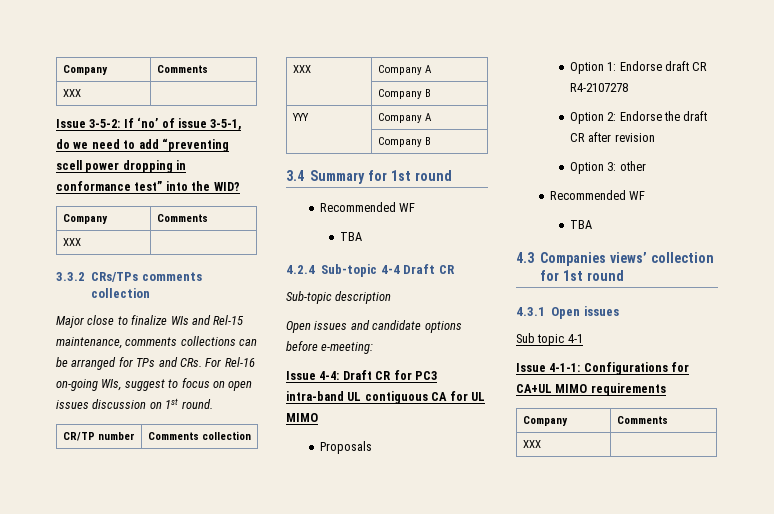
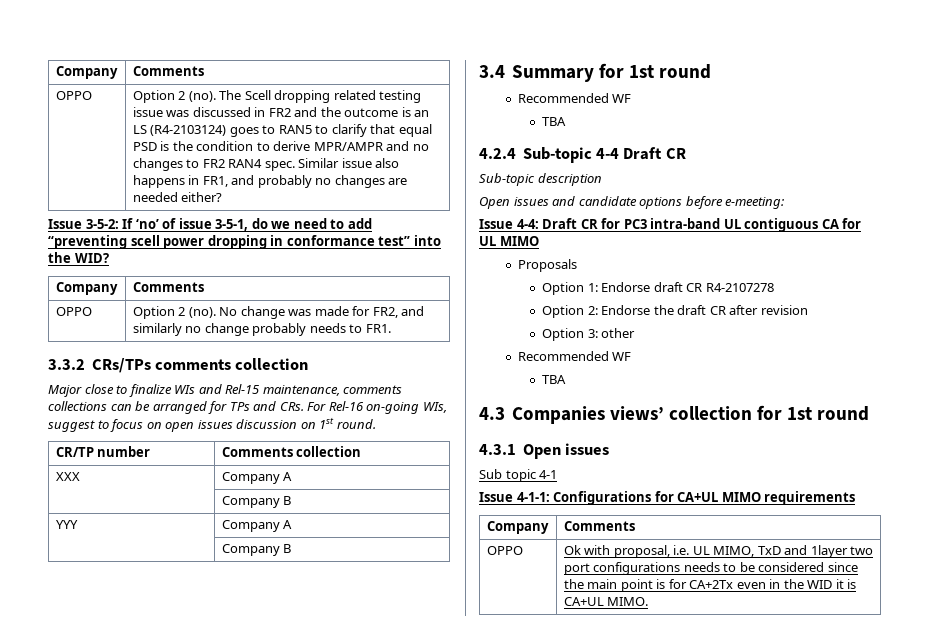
[62,65,108,75] [156,65,208,73] [62,89,81,97] Company | Comments // XXX | -> [55,66,118,79] [132,66,204,76] [55,91,92,100] [132,90,422,103] [132,107,430,117] [132,124,432,137] [132,141,429,151] [132,158,400,171] [132,175,408,188] [132,192,223,202] Company | Comments // OPPO | Option 2 (no). The Scell dropping related testing issue was discussed in FR2 and the outcome is an LS (R4-2103124) goes to RAN5 to clarify that equal PSD is the condition to derive MPR/AMPR and no changes to FR2 RAN4 spec. Similar issue also happens in FR1, and probably no changes are needed either?
[62,238,81,246] XXX | -> [55,307,92,316] [132,306,425,319] [132,323,391,336] OPPO | Option 2 (no). No change was made for FR2, and similarly no change probably needs to FR1.
[522,440,541,448] XXX | -> [486,546,523,555] [563,545,874,558] [563,562,858,575] [563,579,857,592] [563,597,649,606] OPPO | Ok with proposal, i.e. UL MIMO, TxD and 1layer two port configurations needs to be considered since the main point is for CA+2Tx even in the WID it is CA+UL MIMO.

